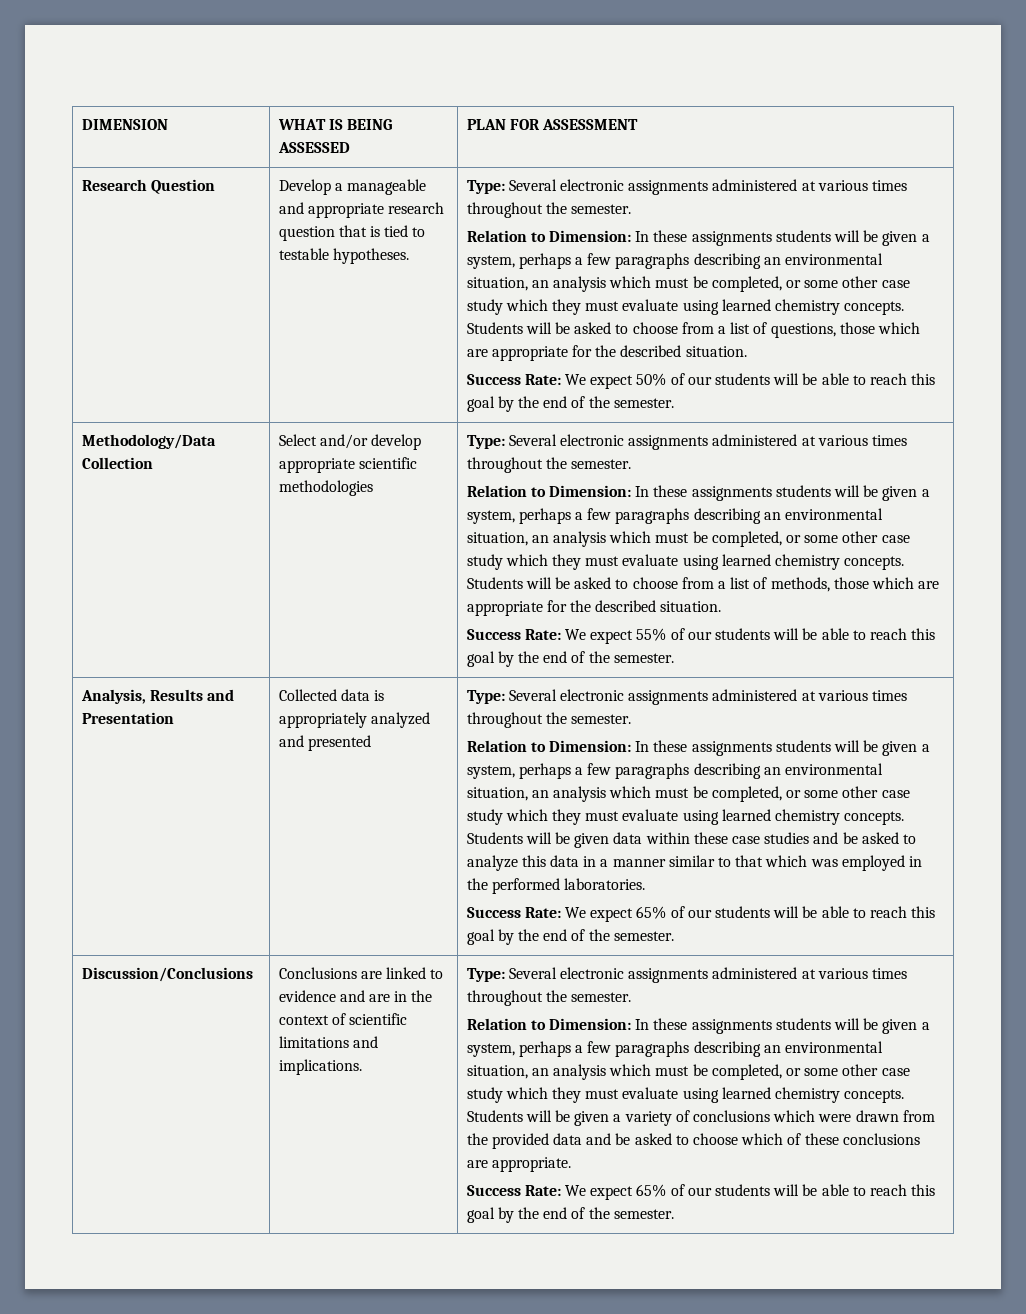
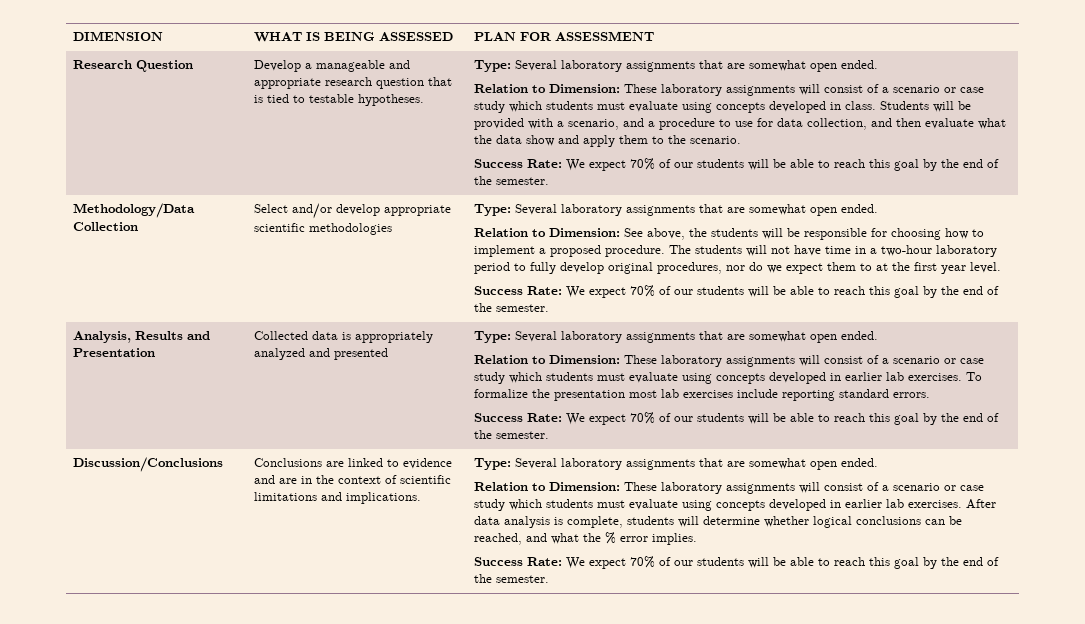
[560,179,907,195] [466,202,632,218] [466,230,930,246] [466,253,883,269] [466,276,910,292] [466,299,905,315] [466,322,920,338] [466,345,747,361] [466,373,667,389] electronic assignments administered at various times throughout the semester. // Relation to Dimension: In these assignments students will be given a system, perhaps a few paragraphs describing an environmental situation, an analysis which must be completed, or some other case study which they must evaluate using learned chemistry concepts. Students will be asked to choose from a list of questions, those which are appropriate for the described situation. // Success Rate: We expect 50% -> [561,60,879,72] [474,84,985,96] [474,101,972,113] [474,118,1007,130] [474,135,742,147] [474,158,656,171] laboratory assignments that are somewhat open ended. // Relation to Dimension: These laboratory assignments will consist of a scenario or case study which students must evaluate using concepts developed in class. Students will be provided with a scenario, and a procedure to use for data collection, and then evaluate what the data show and apply them to the scenario. // Success Rate: We expect 70%
[560,434,907,450] [466,457,632,473] [466,485,930,501] [466,508,883,524] [466,531,910,547] [466,554,905,570] [466,577,940,592] [466,600,722,616] [466,628,667,644] electronic assignments administered at various times throughout the semester. // Relation to Dimension: In these assignments students will be given a system, perhaps a few paragraphs describing an environmental situation, an analysis which must be completed, or some other case study which they must evaluate using learned chemistry concepts. Students will be asked to choose from a list of methods, those which are appropriate for the described situation. // Success Rate: We expect 55% -> [561,204,879,216] [474,228,985,240] [474,245,998,257] [474,262,1002,274] [474,285,656,298] laboratory assignments that are somewhat open ended. // Relation to Dimension: See above, the students will be responsible for choosing how to implement a proposed procedure. The students will not have time in a two-hour laboratory period to fully develop original procedures, nor do we expect them to at the first year level. // Success Rate: We expect 70%
[560,689,907,705] [466,712,632,728] [466,740,930,756] [466,763,883,779] [466,786,910,802] [466,809,905,825] [466,832,916,848] [466,855,922,871] [466,878,646,894] [466,906,667,922] electronic assignments administered at various times throughout the semester. // Relation to Dimension: In these assignments students will be given a system, perhaps a few paragraphs describing an environmental situation, an analysis which must be completed, or some other case study which they must evaluate using learned chemistry concepts. Students will be given data within these case studies and be asked to analyze this data in a manner similar to that which was employed in the performed laboratories. // Success Rate: We expect 65% -> [561,331,879,343] [474,355,985,367] [474,372,983,384] [474,389,931,401] [474,412,656,425] laboratory assignments that are somewhat open ended. // Relation to Dimension: These laboratory assignments will consist of a scenario or case study which students must evaluate using concepts developed in earlier lab exercises. To formalize the presentation most lab exercises include reporting standard errors. // Success Rate: We expect 70%
[560,967,907,983] [466,990,632,1006] [466,1018,930,1034] [466,1041,883,1057] [466,1064,910,1080] [466,1087,905,1103] [466,1110,935,1126] [466,1133,920,1149] [466,1157,571,1172] [466,1184,667,1200] electronic assignments administered at various times throughout the semester. // Relation to Dimension: In these assignments students will be given a system, perhaps a few paragraphs describing an environmental situation, an analysis which must be completed, or some other case study which they must evaluate using learned chemistry concepts. Students will be given a variety of conclusions which were drawn from the provided data and be asked to choose which of these conclusions are appropriate. // Success Rate: We expect 65% -> [561,458,879,470] [474,482,985,494] [474,499,997,511] [474,516,963,528] [474,532,698,545] [474,556,656,569] laboratory assignments that are somewhat open ended. // Relation to Dimension: These laboratory assignments will consist of a scenario or case study which students must evaluate using concepts developed in earlier lab exercises. After data analysis is complete, students will determine whether logical conclusions can be reached, and what the % error implies. // Success Rate: We expect 70%

